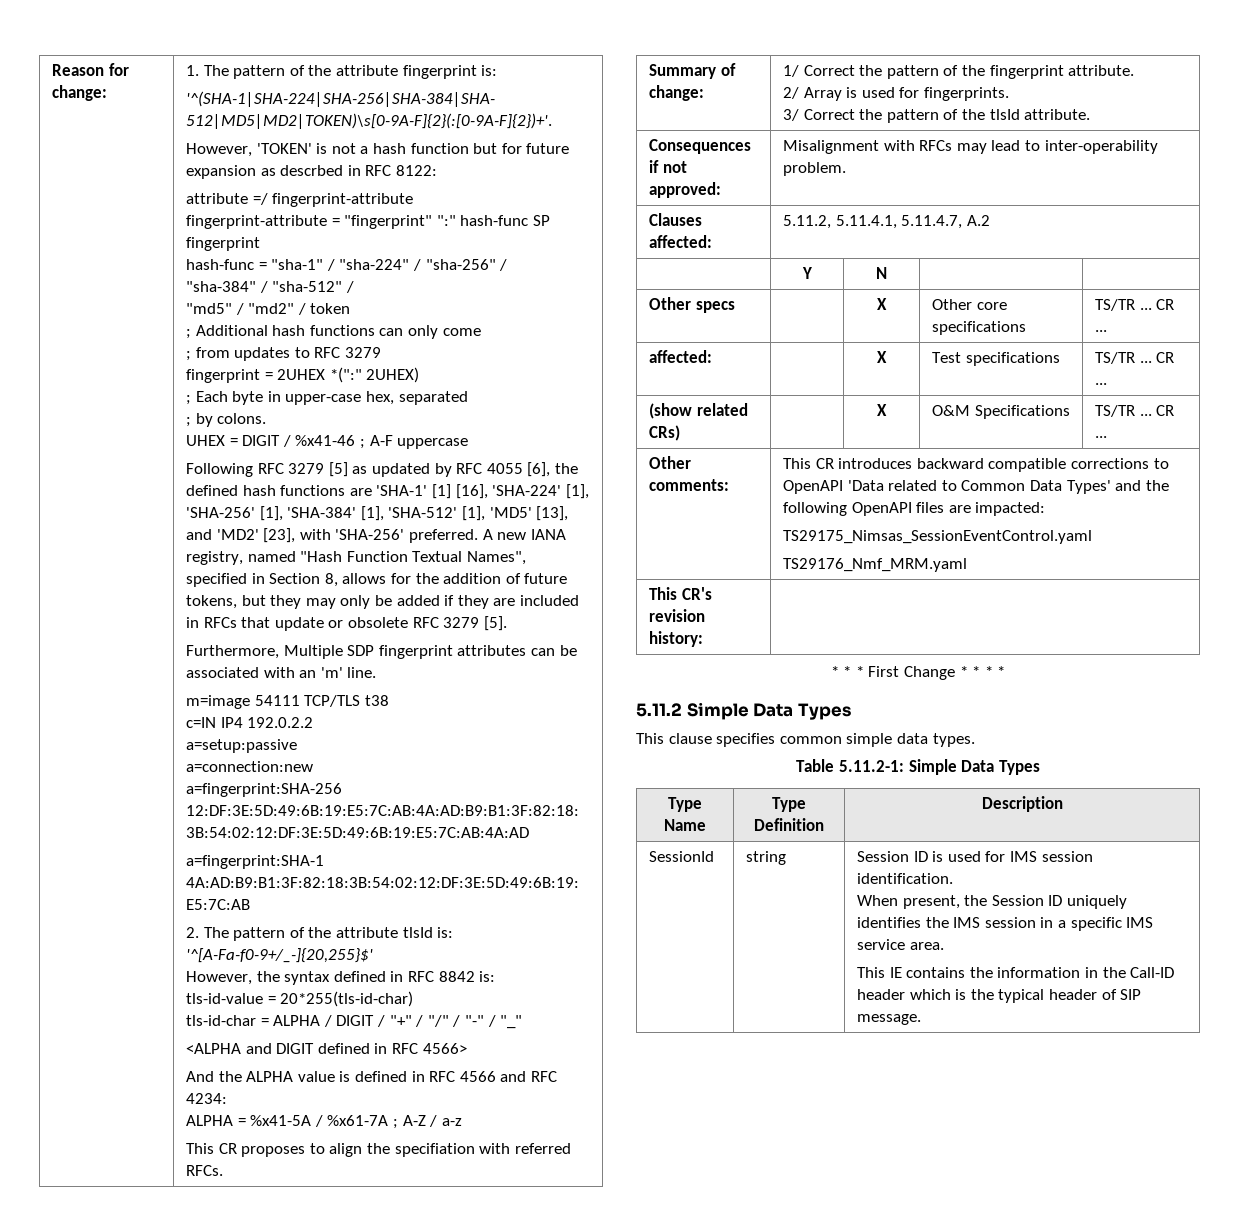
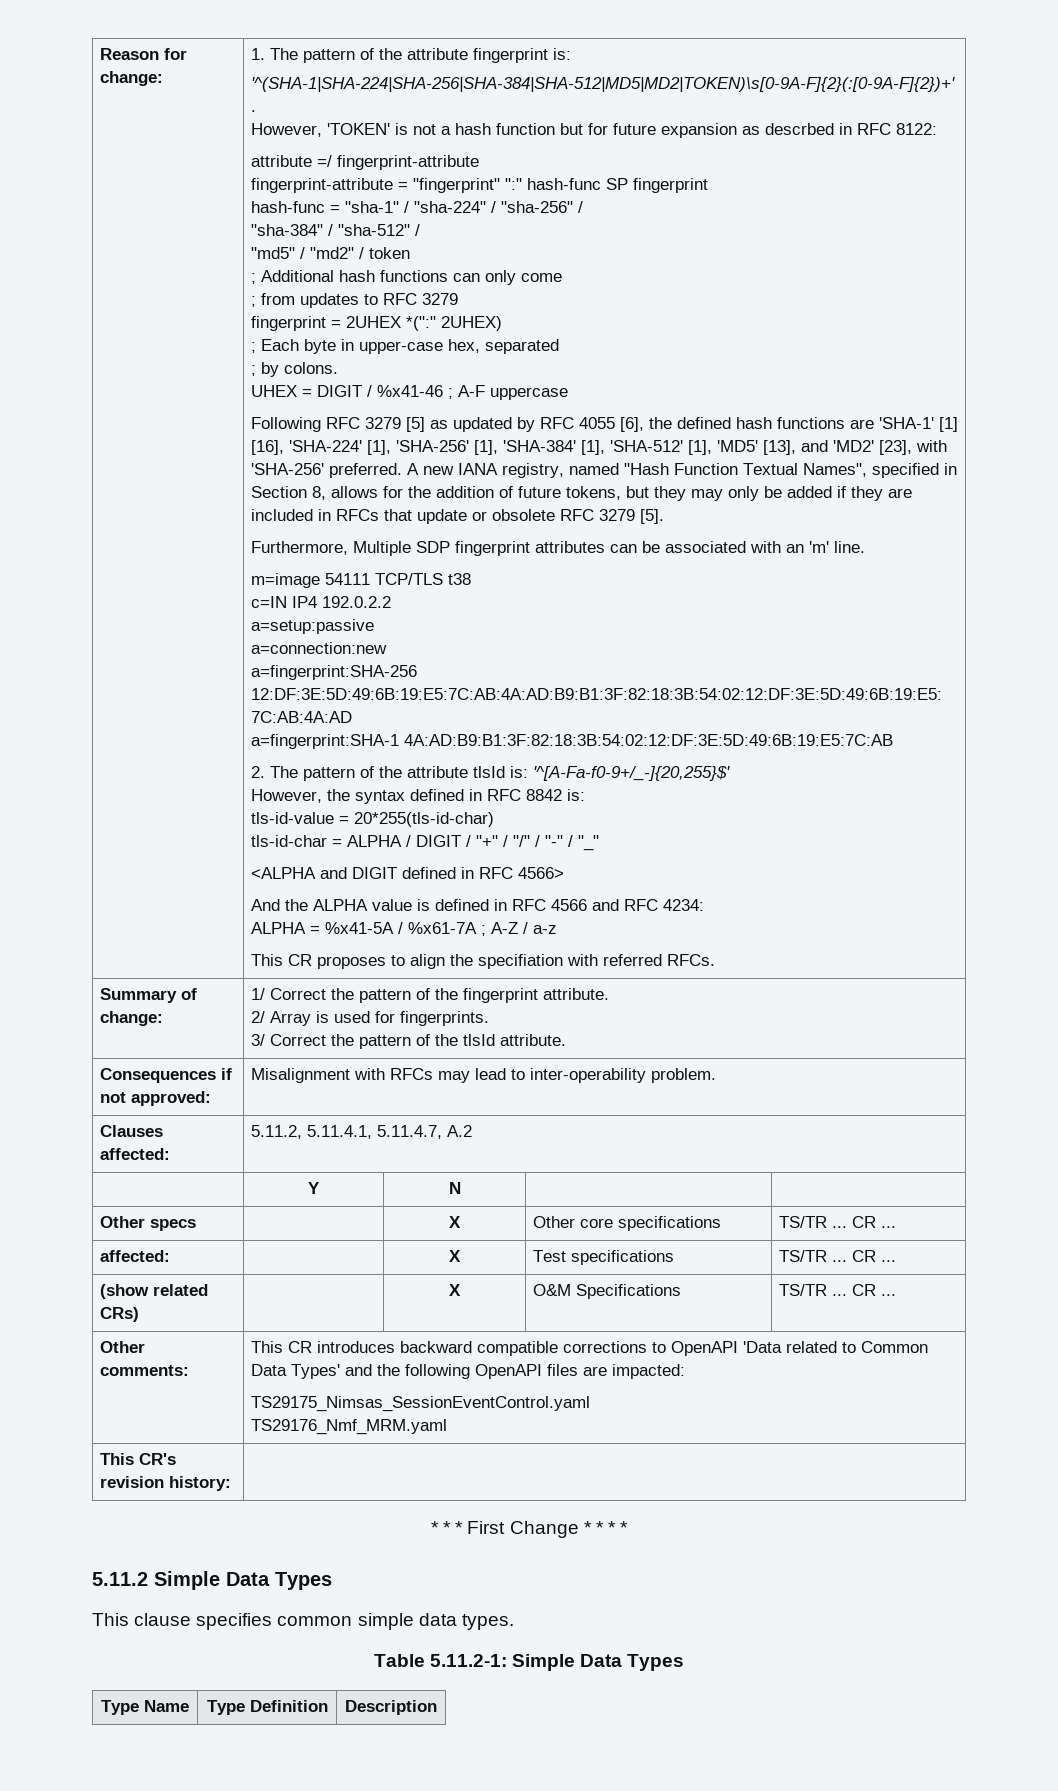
[649,851,715,862] [746,851,787,865] [857,851,1093,862] [857,873,954,884] [857,895,1127,909] [857,917,1154,931] [857,939,944,950] [857,967,1175,978] [857,989,1142,1003] [857,1014,922,1025] // SessionId | string | Session ID is used for IMS session identification. // When present, the Session ID uniquely identifies the IMS session in a specific IMS service area. // This IE contains the information in the Call-ID header which is the typical header of SIP message. -> (437, 1707) none

